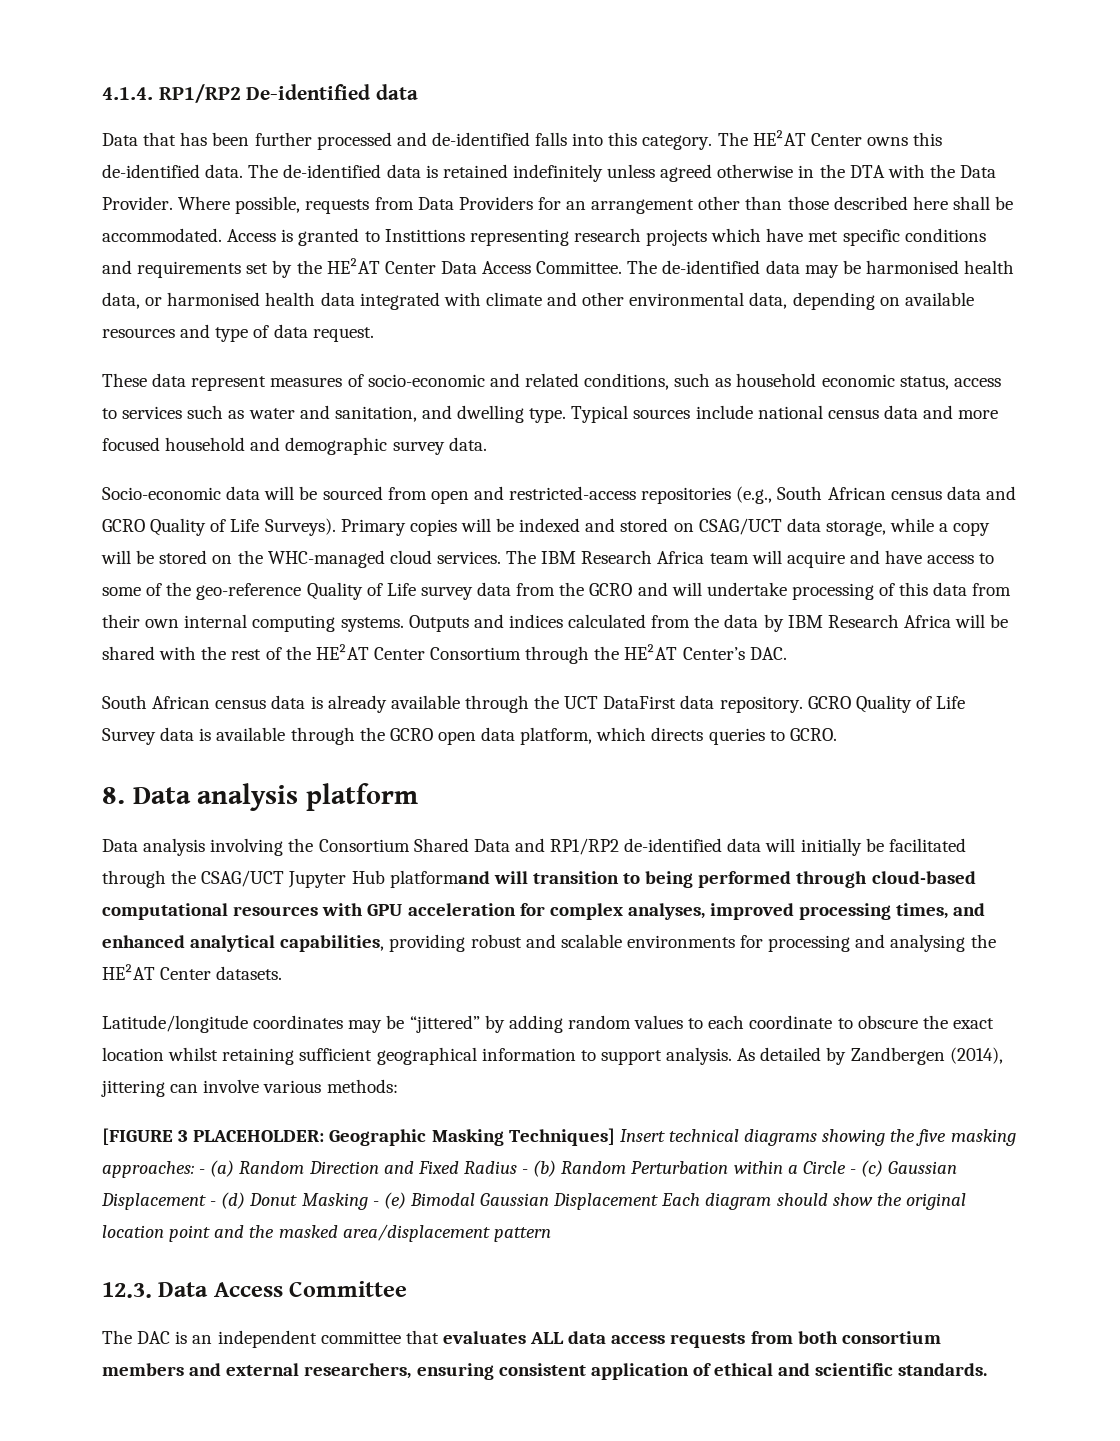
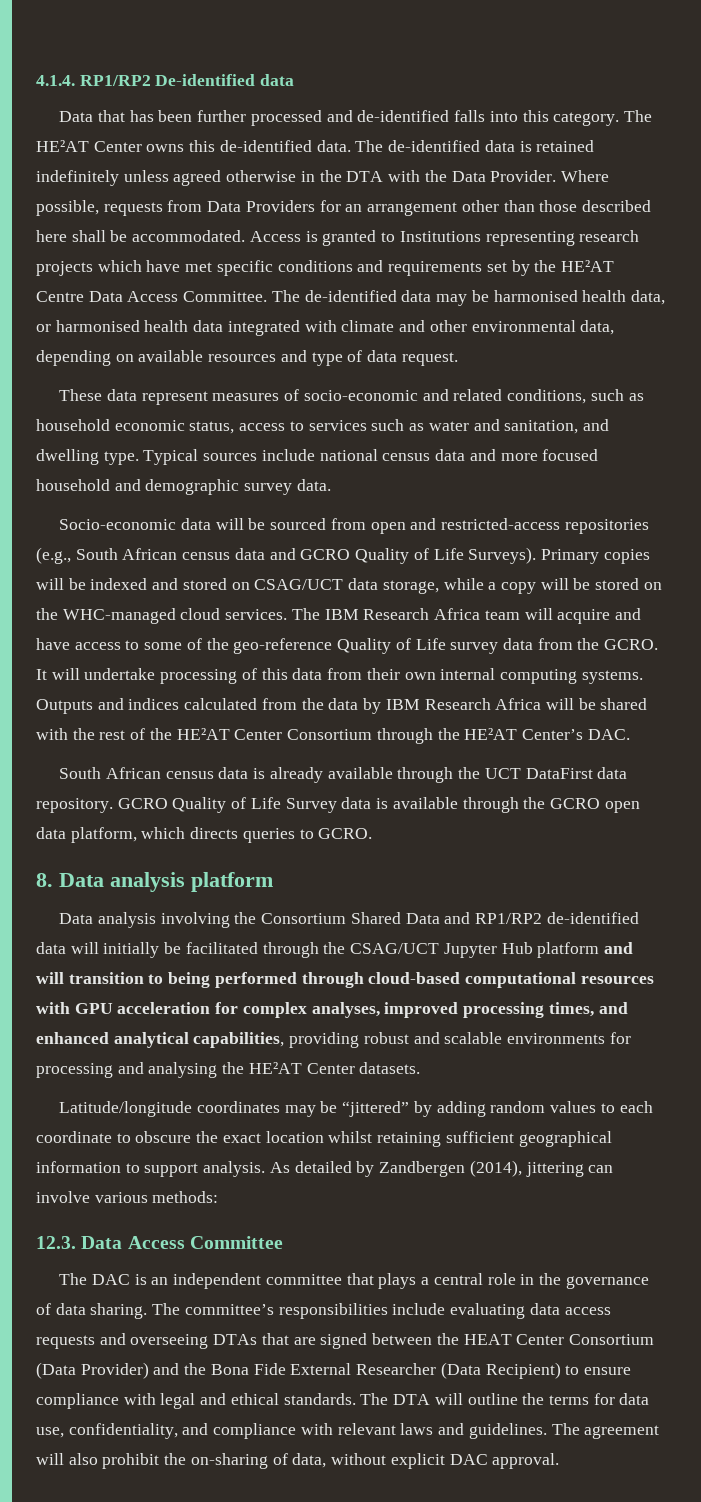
[384,229,465,242] Instittions -> [399,231,481,242] Institutions
[384,261,436,274] Center -> [36,291,84,302] Centre
[589,582,668,596] GCRO and -> [604,639,659,650] [36,669,47,680] GCRO. It
[389,870,490,888] platformand -> [537,942,633,958] platform and
[102,1128,1016,1146] [102,1160,958,1178] [101,1192,966,1210] [102,1224,551,1242] // [FIGURE 3 PLACEHOLDER: Geographic Masking Techniques] Insert technical diagrams showing the five masking approaches: - (a) Random Direction and Fixed Radius - (b) Random Perturbation within a Circle - (c) Gaussian Displacement - (d) Donut Masking - (e) Bimodal Gaussian Displacement Each diagram should show the original location point and the masked area/displacement pattern -> (219, 1197) none
[442,1331,941,1348] [102,1363,988,1380] evaluates ALL data access requests from both consortium members and external researchers, ensuring consistent application of ethical and scientific standards. -> [378,1273,649,1289] [36,1303,611,1319] [36,1333,654,1349] [36,1362,631,1379] [36,1393,650,1409] [36,1423,660,1439] [36,1453,560,1469] plays a central role in the governance of data sharing. The committee’s responsibilities include evaluating data access requests and overseeing DTAs that are signed between the HEAT Center Consortium (Data Provider) and the Bona Fide External Researcher (Data Recipient) to ensure compliance with legal and ethical standards. The DTA will outline the terms for data use, confidentiality, and compliance with relevant laws and guidelines. The agreement will also prohibit the on-sharing of data, without explicit DAC approval.

